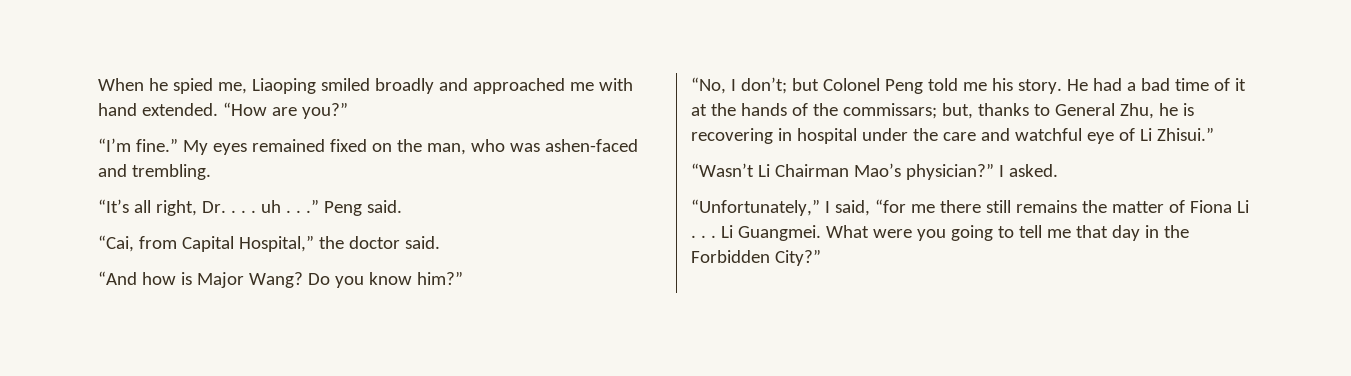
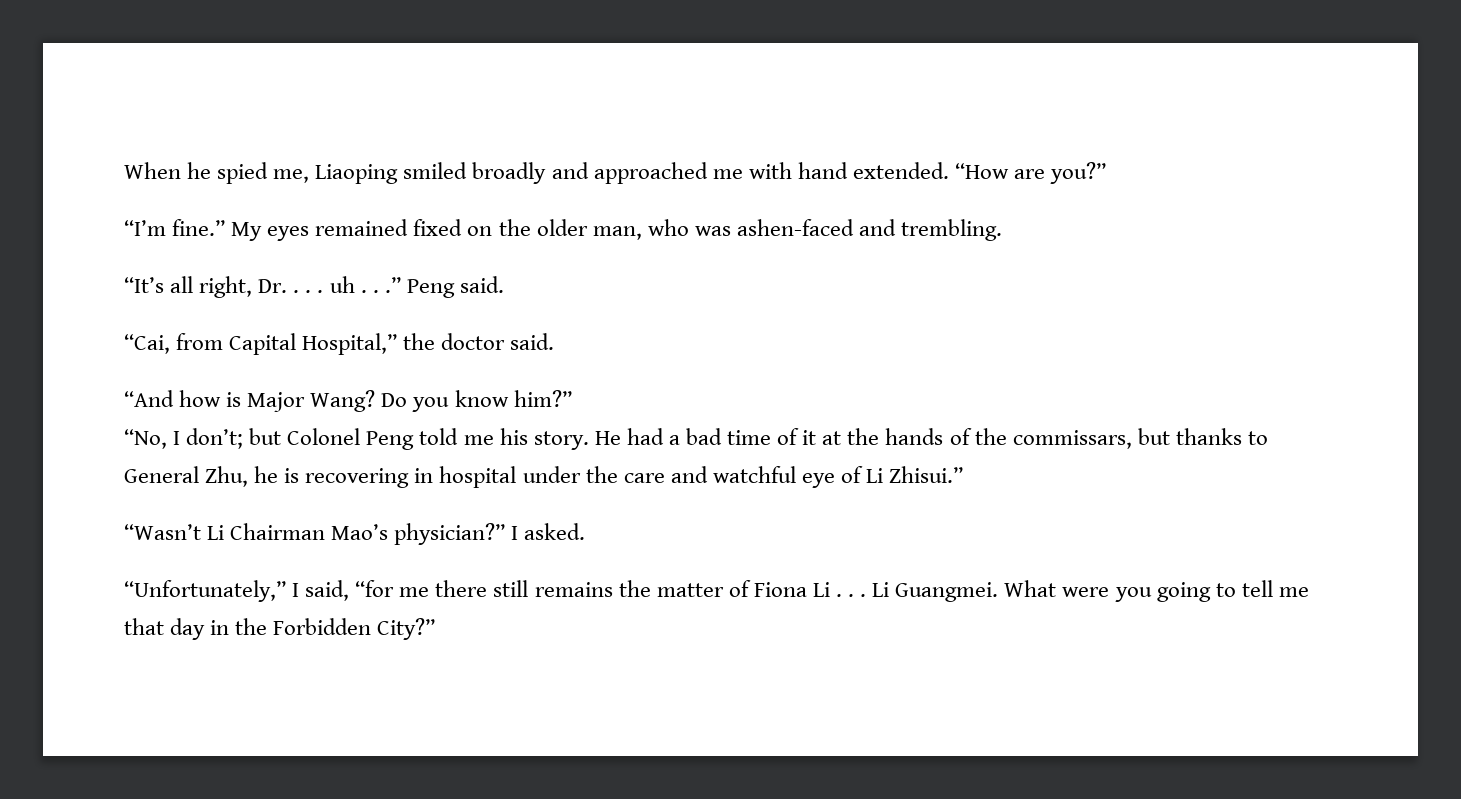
(422, 145) none -> [536,219,588,236] older
[842,103,973,119] commissars; but, -> [1012,428,1170,449] commissars, but

